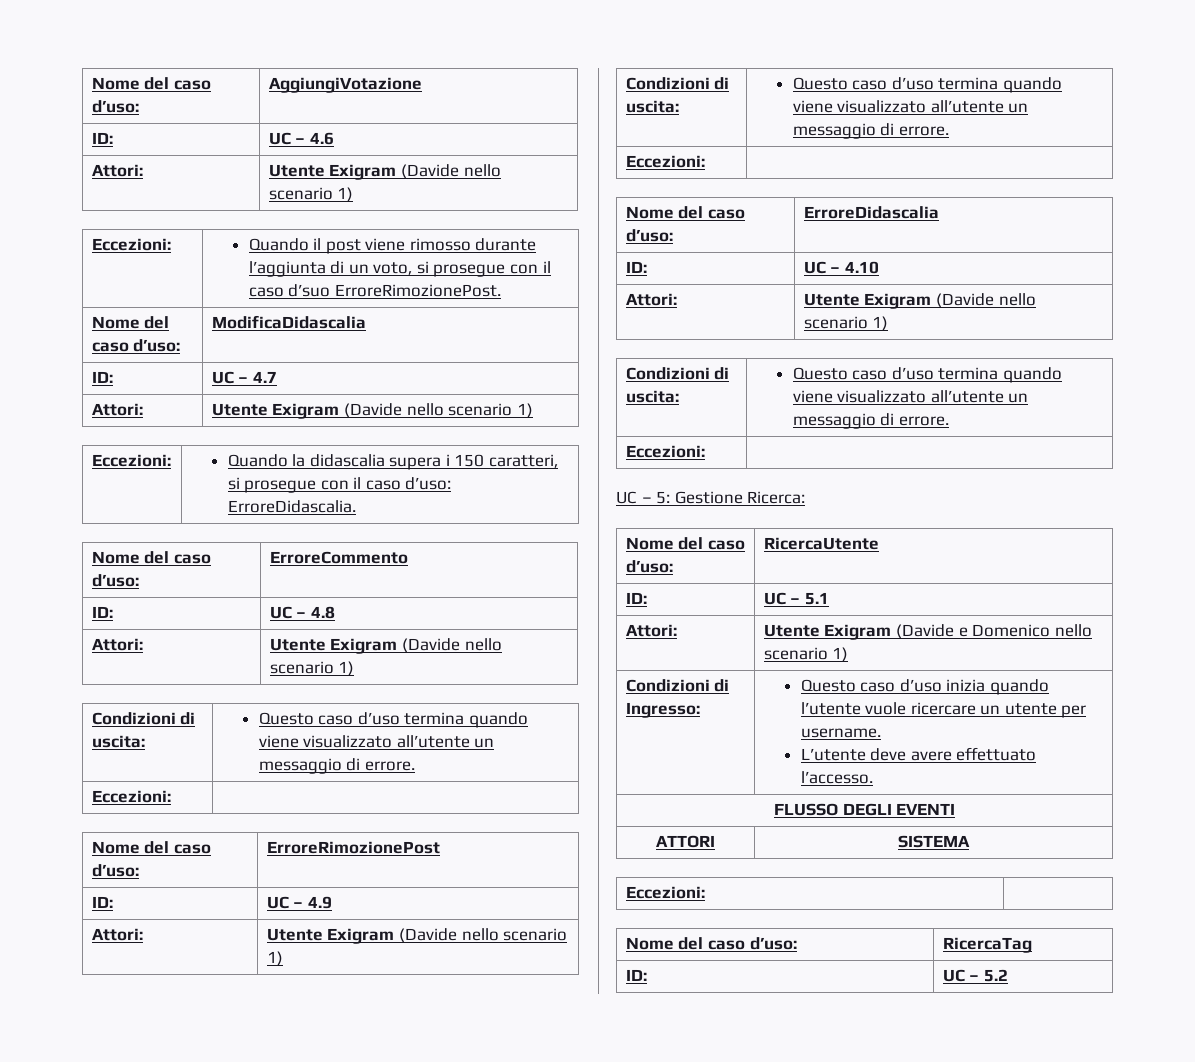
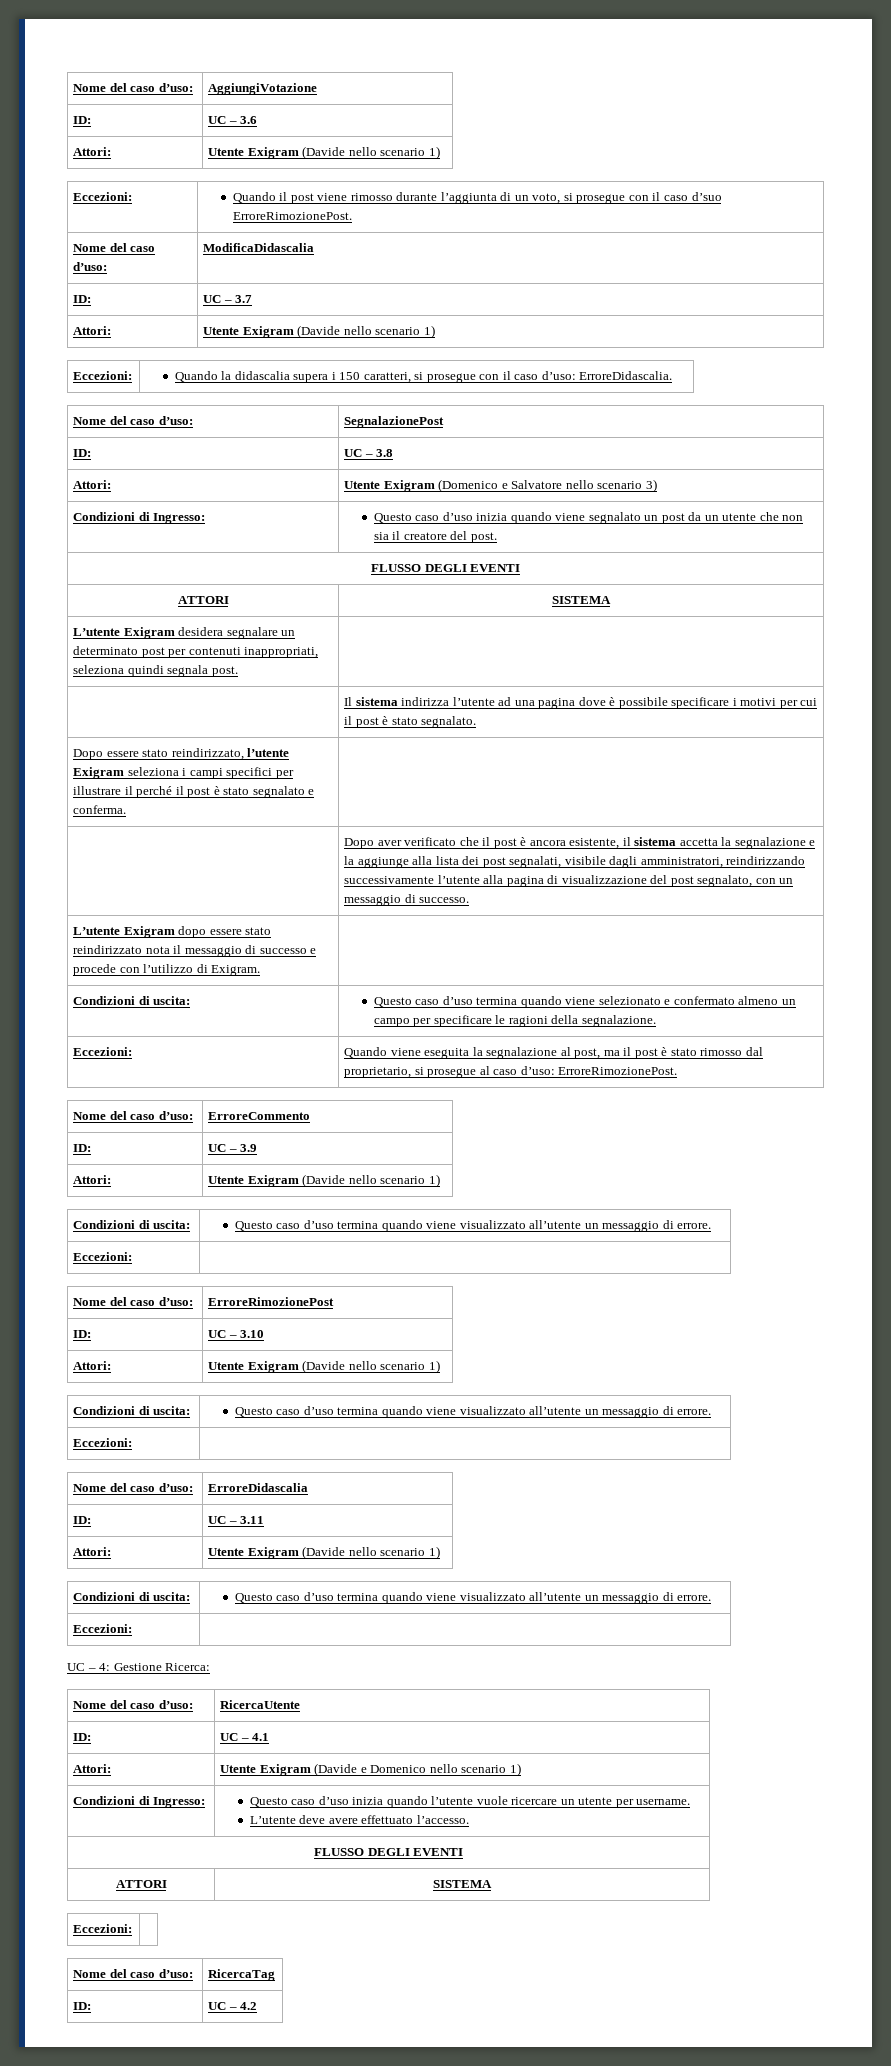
[309,132,334,145] 4.6 -> [240,116,258,124] 3.6
[252,371,277,383] 4.7 -> [235,295,253,303] 3.7
(356, 506) none -> [73,416,193,425] [344,416,445,428] [73,449,92,457] [344,449,394,457] [73,480,112,489] [344,479,657,492] [73,512,206,524] [373,512,804,524] [373,531,497,543] [370,564,521,572] [177,596,229,604] [552,596,611,604] [73,627,296,639] [73,646,319,658] [73,665,238,677] [344,697,818,709] [344,716,477,728] [73,748,290,760] [73,767,294,779] [73,786,315,798] [73,805,127,814] [344,837,816,849] [344,856,806,868] [344,875,794,887] [344,894,470,906] [73,926,272,938] [73,945,317,957] [73,964,261,976] [73,996,191,1005] [373,996,796,1008] [373,1015,656,1027] [73,1047,133,1056] [344,1047,763,1059] [344,1066,678,1078] // Nome del caso d’uso: | SegnalazionePost // ID: | UC – 3.8 // Attori: | Utente Exigram (Domenico e Salvatore nello scenario 3) // Condizioni di Ingresso: | Questo caso d’uso inizia quando viene segnalato un post da un utente che non sia il creatore del post. // FLUSSO DEGLI EVENTI // ATTORI | SISTEMA // L’utente Exigram desidera segnalare un determinato post per contenuti inappropriati, seleziona quindi segnala post. | // | Il sistema indirizza l’utente ad una pagina dove è possibile specificare i motivi per cui il post è stato segnalato. // Dopo essere stato reindirizzato, l’utente Exigram seleziona i campi specifici per illustrare il perché il post è stato segnalato e conferma. | // | Dopo aver verificato che il post è ancora esistente, il sistema accetta la segnalazione e la aggiunge alla lista dei post segnalati, visibile dagli amministratori, reindirizzando successivamente l’utente alla pagina di visualizzazione del post segnalato, con un messaggio di successo. // L’utente Exigram dopo essere stato reindirizzato nota il messaggio di successo e procede con l’utilizzo di Exigram. | // Condizioni di uscita: | Questo caso d’uso termina quando viene selezionato e confermato almeno un campo per specificare le ragioni della segnalazione. // Eccezioni: | Quando viene eseguita la segnalazione al post, ma il post è stato rimosso dal proprietario, si prosegue al caso d’uso: ErroreRimozionePost.
[310,606,335,619] 4.8 -> [240,1144,258,1152] 3.9
[307,896,332,909] 4.9 -> [240,1330,265,1338] 3.10
[844,261,879,274] 4.10 -> [240,1516,265,1524] 3.11
[656,491,671,504] 5: -> [99,1663,111,1671] 4:
[804,592,829,605] 5.1 -> [252,1733,270,1741] 4.1
[983,969,1008,982] 5.2 -> [240,2002,258,2010] 4.2

